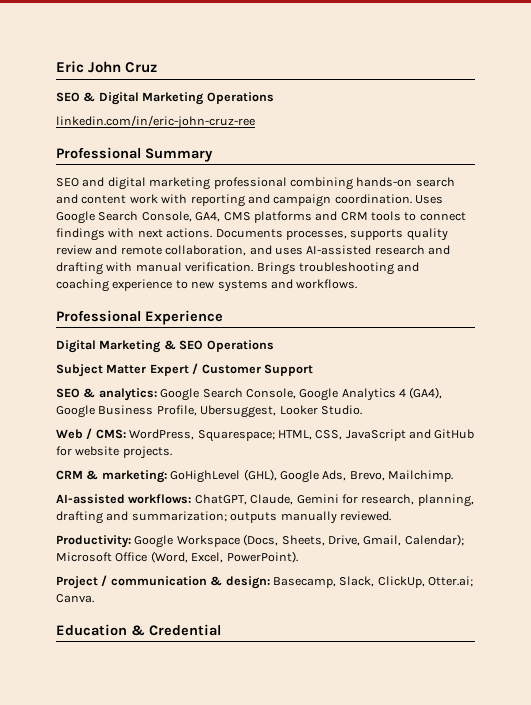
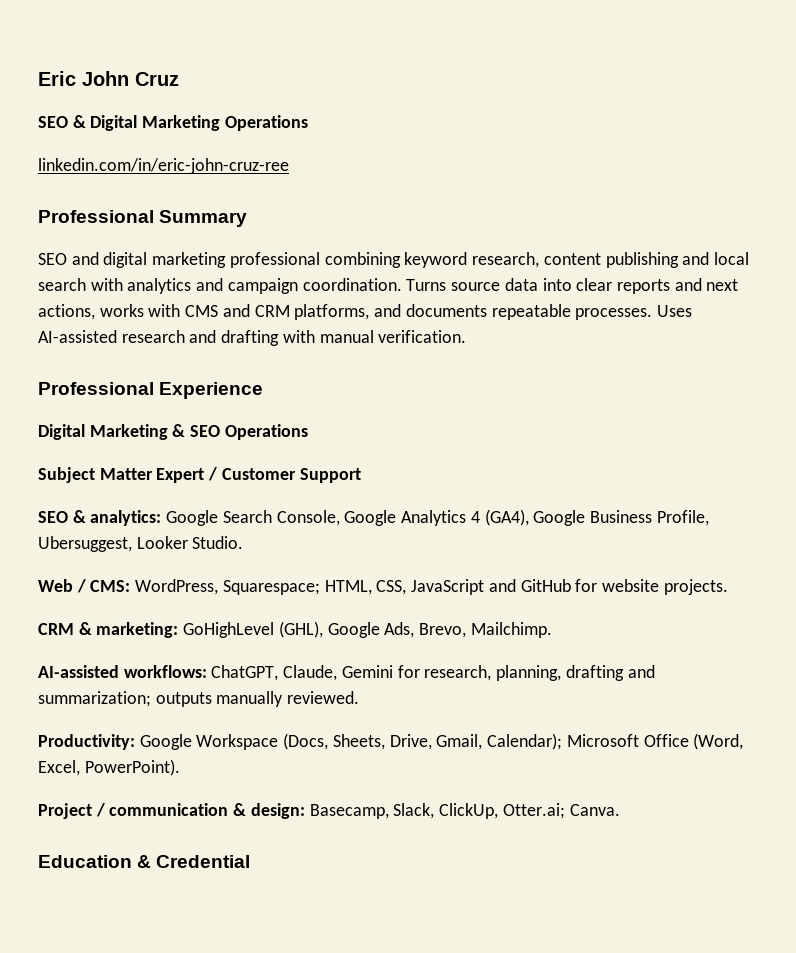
[356,177,455,187] [56,194,443,207] [56,211,466,224] [56,228,448,241] [56,245,303,256] hands-on search and content work with reporting and campaign coordination. Uses Google Search Console, GA4, CMS platforms and CRM tools to connect findings with next actions. Documents processes, supports quality review and remote collaboration, and uses -> [404,252,749,268] [38,278,739,294] [38,304,692,320] keyword research, content publishing and local search with analytics and campaign coordination. Turns source data into clear reports and next actions, works with CMS and CRM platforms, and documents repeatable processes. Uses
[256,262,420,275] [56,279,358,292] Brings troubleshooting and coaching experience to new systems and workflows. -> (467, 336) none

